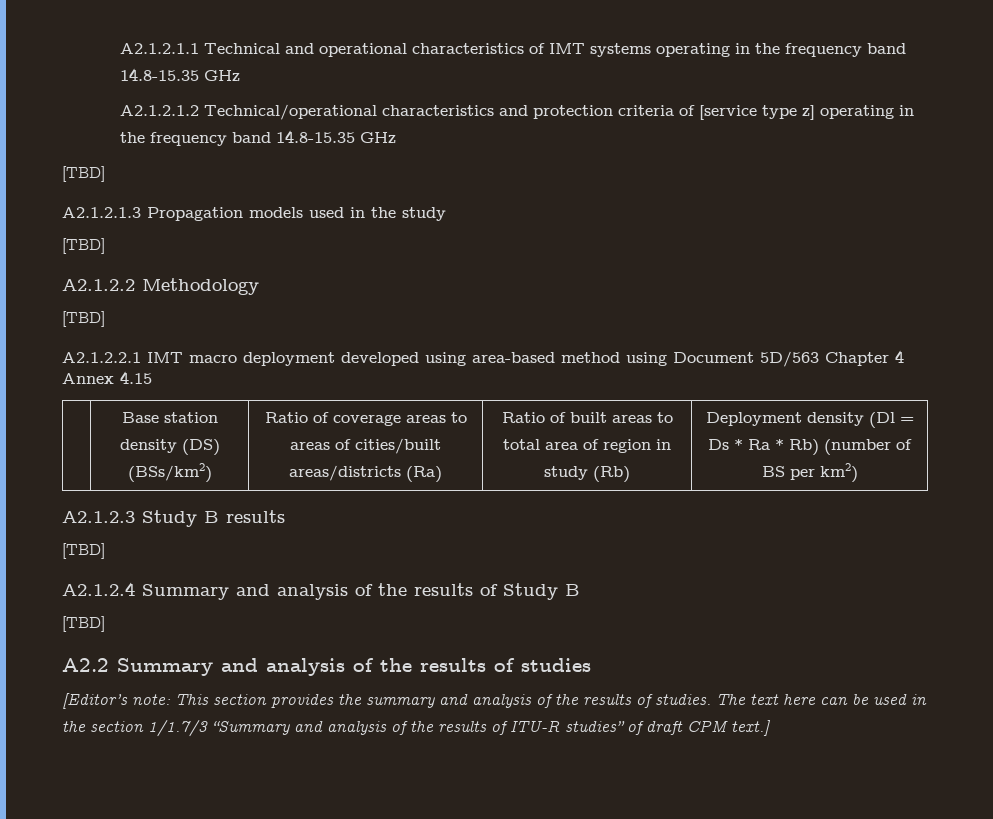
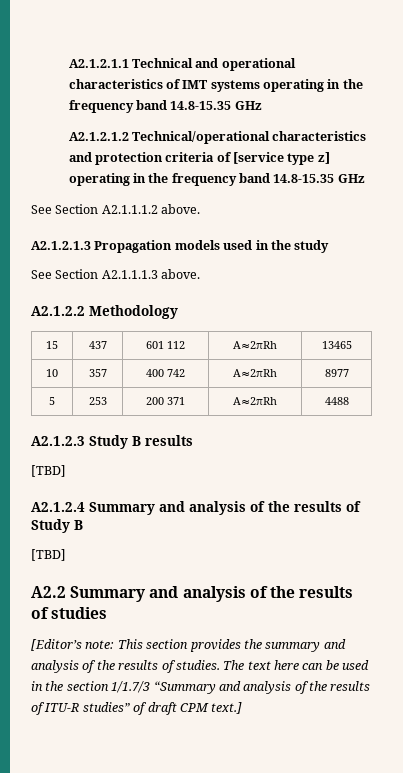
[62,166,105,182] [TBD] -> [31,204,201,214] See Section A2.1.1.1.2 above.
[62,238,105,254] [62,278,259,295] [62,311,105,327] [62,350,904,367] [62,371,152,384] [121,412,218,423] [119,439,220,456] [127,463,212,483] [264,412,467,426] [290,438,441,454] [289,465,442,483] [501,412,673,423] [503,439,671,453] [544,466,630,483] [705,412,914,428] [708,439,912,456] [761,463,858,483] [TBD] // A2.1.2.2 Methodology // [TBD] // A2.1.2.2.1 IMT macro deployment developed using area-based method using Document 5D/563 Chapter 4 Annex 4.15 // | Base station density (DS) (BSs/km2) | Ratio of coverage areas to areas of cities/built areas/districts (Ra) | Ratio of built areas to total area of region in study (Rb) | Deployment density (Dl = Ds * Ra * Rb) (number of BS per km2) -> [31,269,201,279] [31,305,178,319] [46,341,58,349] [88,341,107,349] [146,341,185,349] [233,341,277,349] [321,341,352,349] [46,369,58,377] [88,369,107,377] [146,369,185,377] [233,369,277,377] [324,369,349,377] [49,397,55,405] [88,397,107,405] [146,397,185,405] [233,397,277,405] [324,397,349,405] See Section A2.1.1.1.3 above. // A2.1.2.2 Methodology // 15 | 437 | 601 112 | A≈2πRh | 13465 // 10 | 357 | 400 742 | A≈2πRh | 8977 // 5 | 253 | 200 371 | A≈2πRh | 4488

